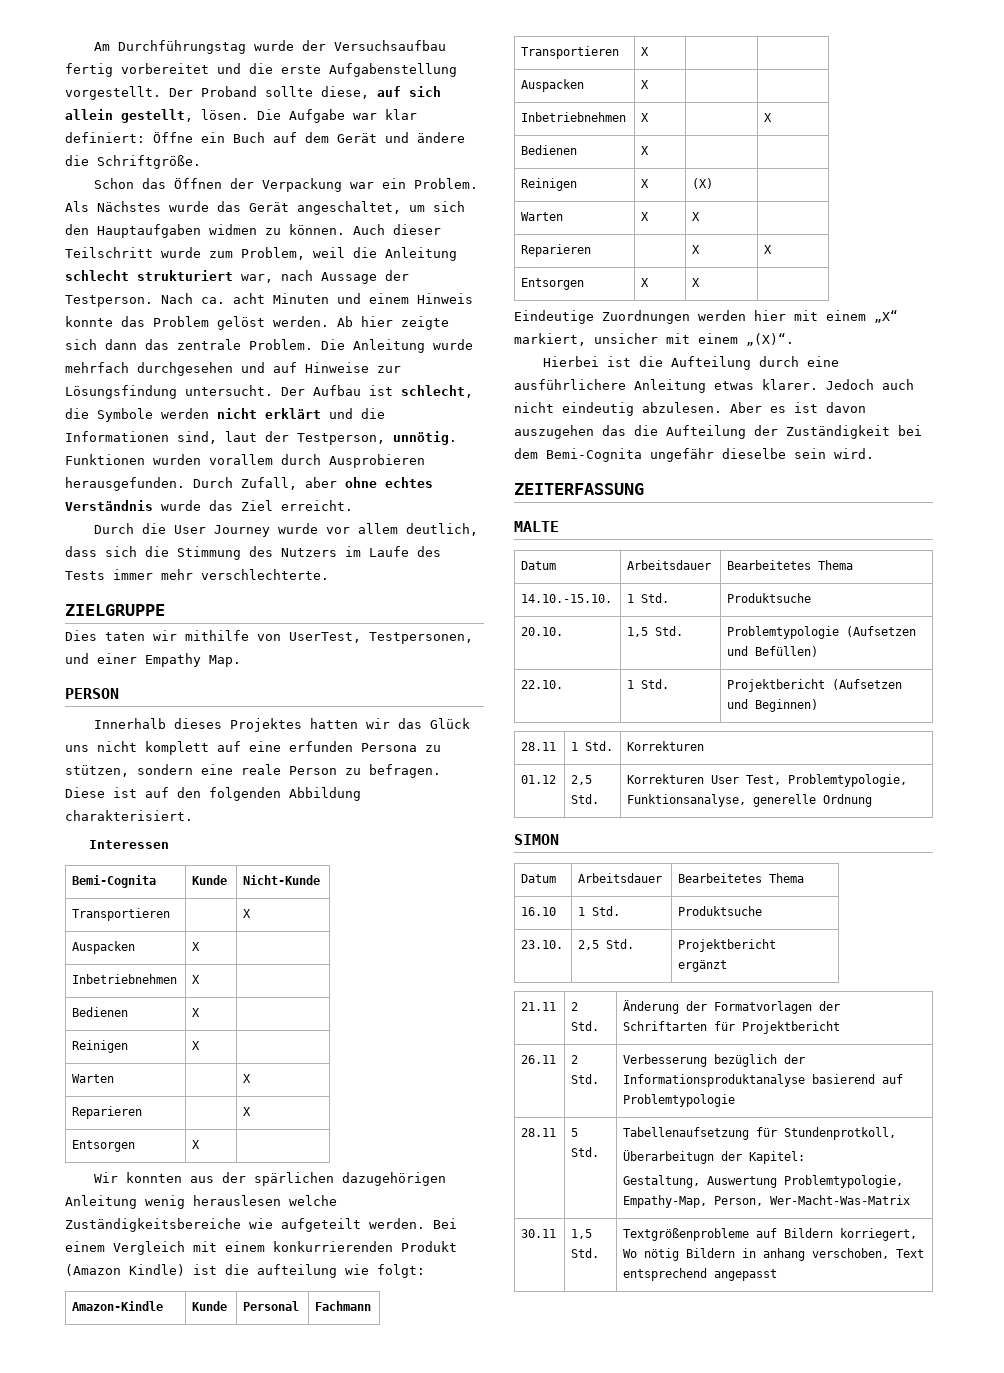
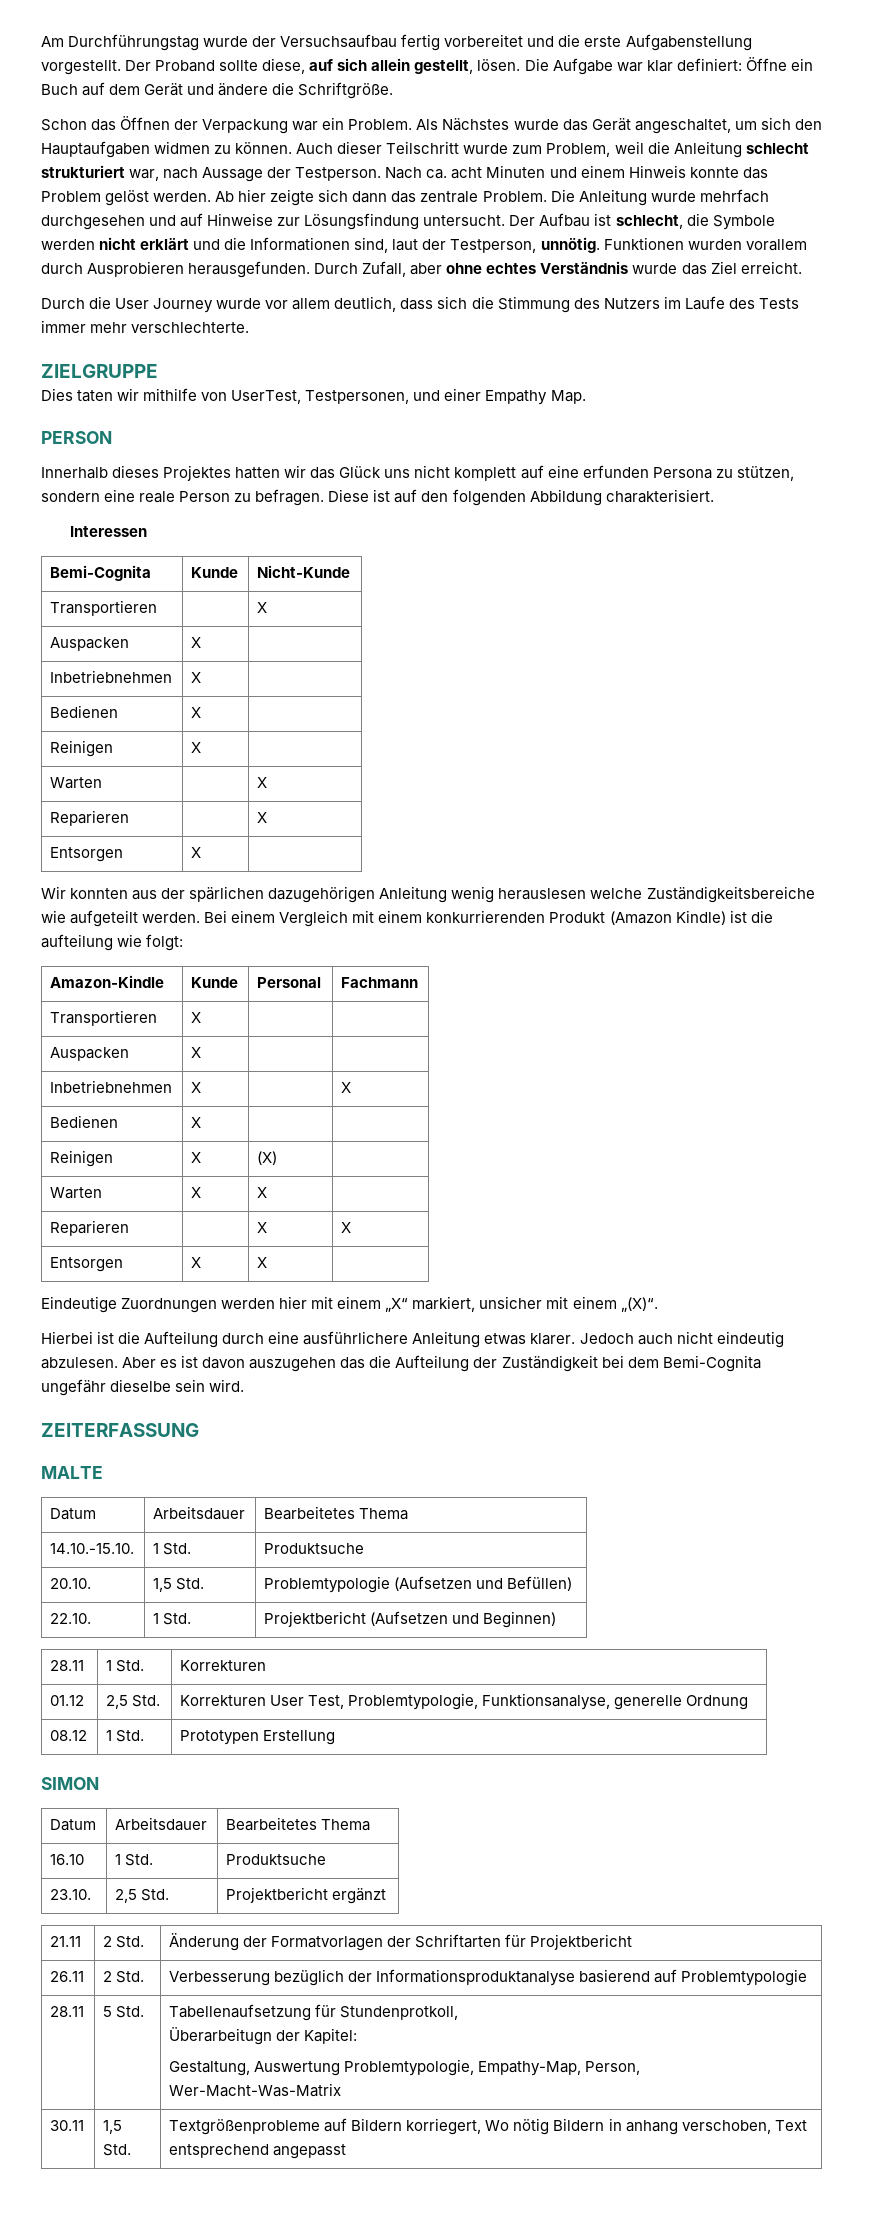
(873, 800) none -> [50,1730,88,1741] [106,1730,145,1742] [180,1730,336,1745] // 08.12 | 1 Std. | Prototypen Erstellung

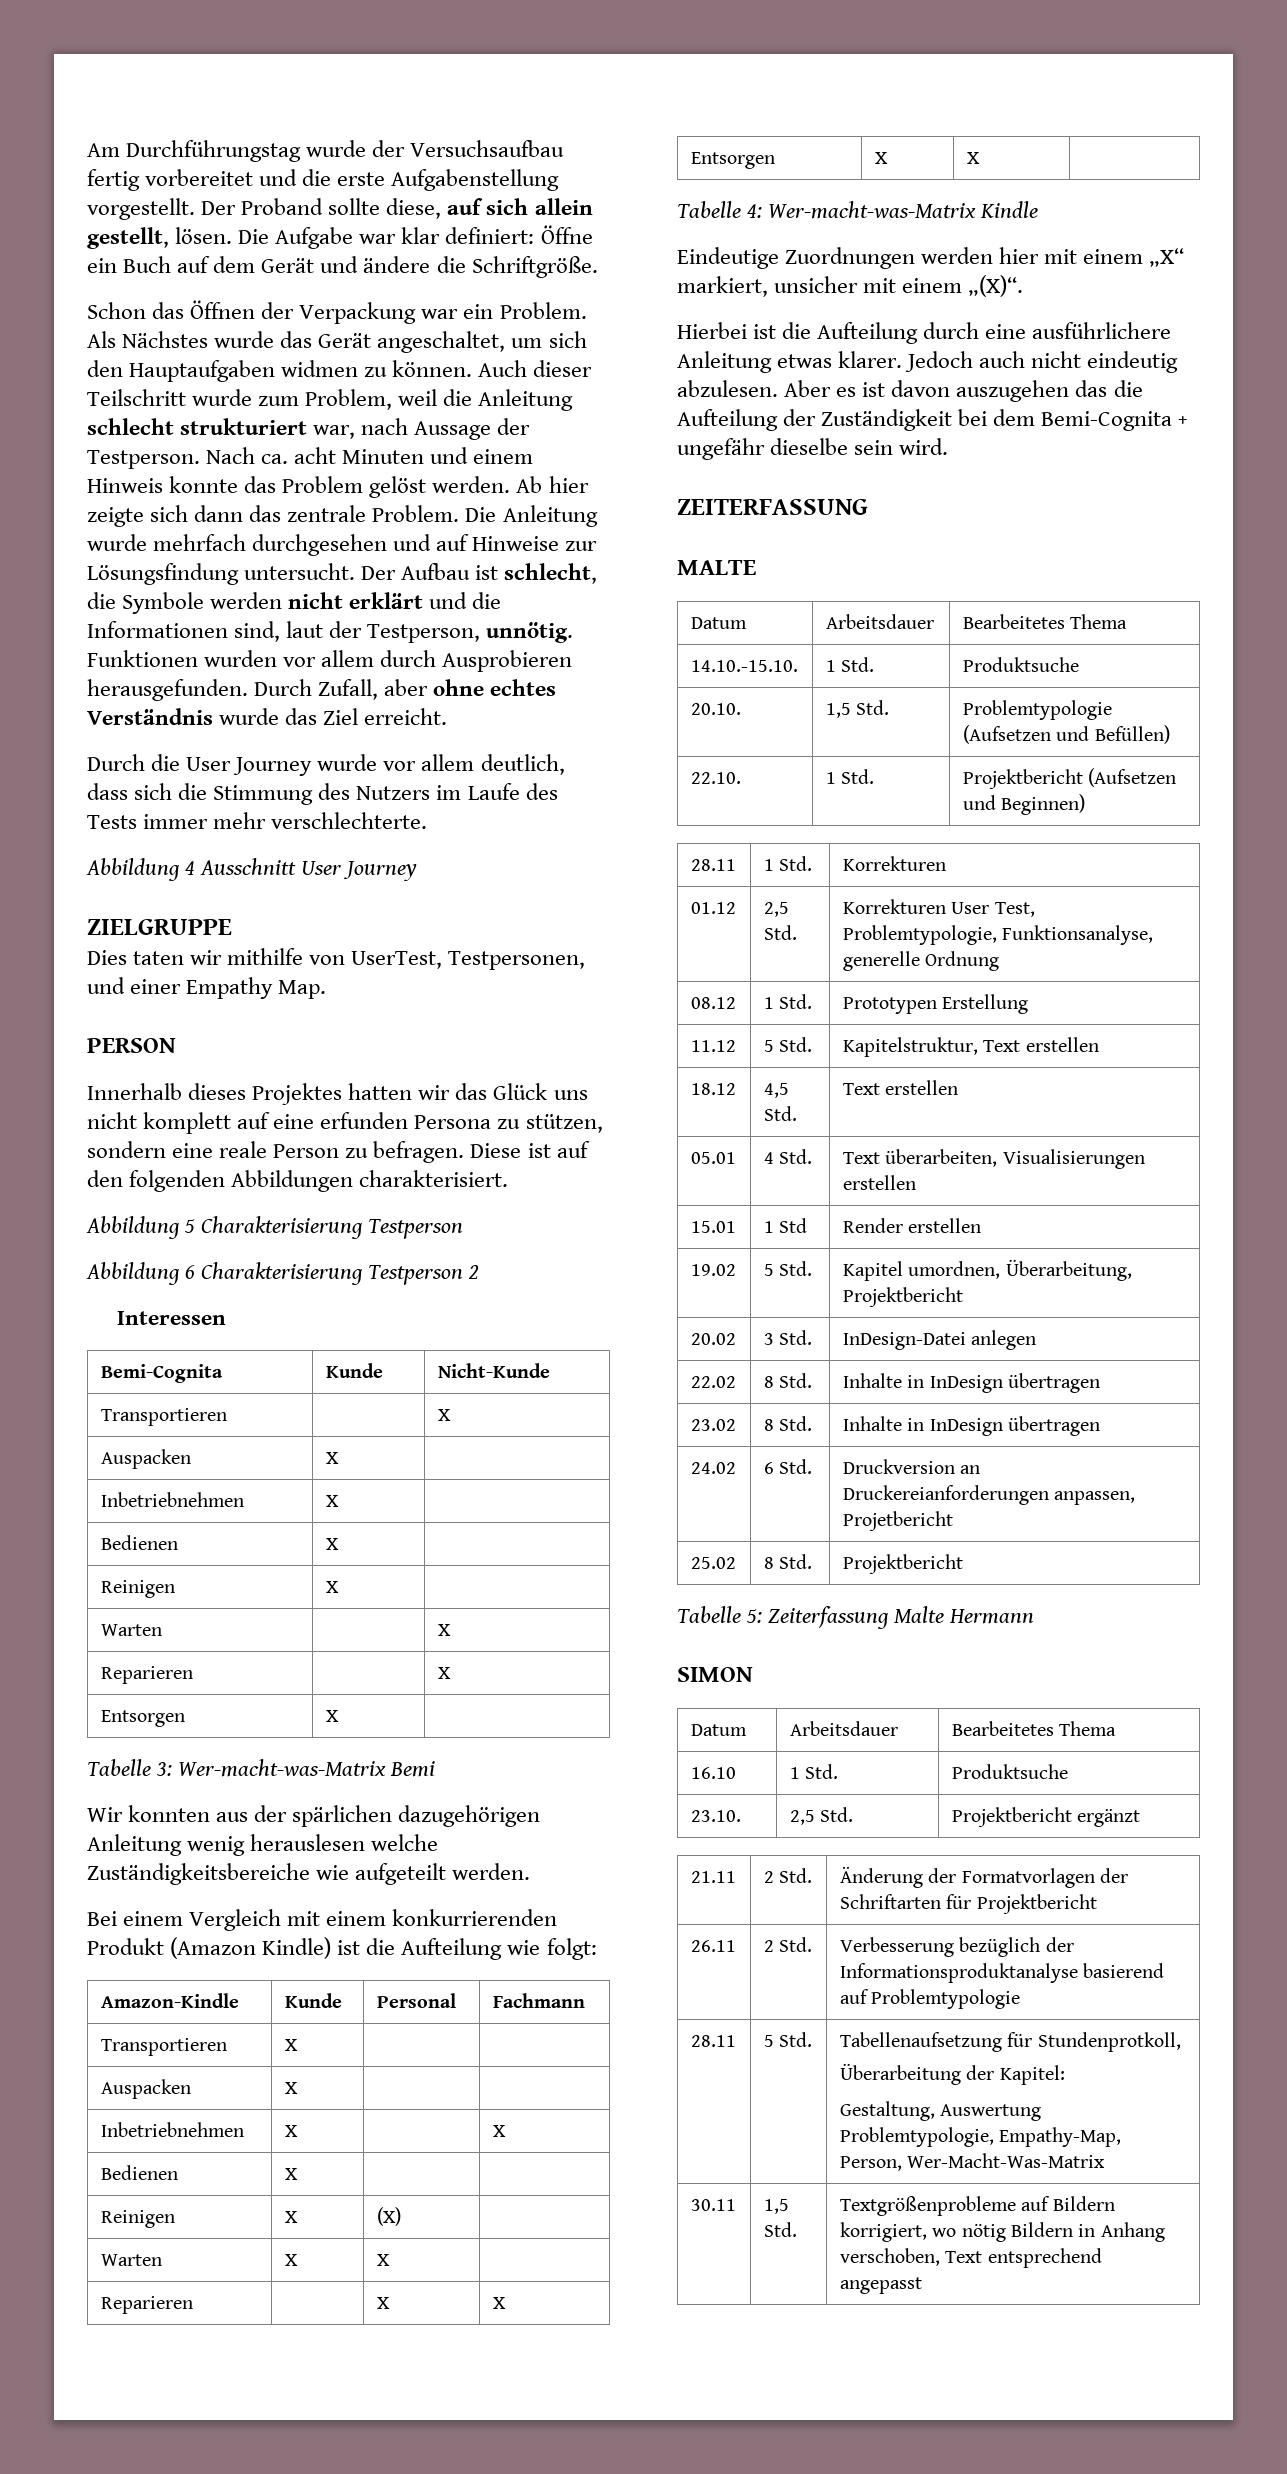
[745,239,807,251] vorallem -> [283,650,375,667] vor allem
(250, 327) none -> [86,858,418,881] // Abbildung 4 Ausschnitt User Journey
[529,489,714,506] Abbildung charakterisiert. -> [231,1170,509,1192] [86,1216,464,1239] [86,1262,480,1285] Abbildungen charakterisiert. // Abbildung 5 Charakterisierung Testperson // Abbildung 6 Charakterisierung Testperson 2
(202, 852) none -> [87,1759,436,1777] // Tabelle 3: Wer-macht-was-Matrix Bemi
(201, 917) none -> (531, 1871) //
[41,934,113,951] aufteilung -> [401,1938,503,1960] Aufteilung
(268, 1262) none -> [677,201,1039,219] // Tabelle 4: Wer-macht-was-Matrix Kindle
(761, 1363) none -> [1178,416,1189,426] +
(336, 1737) none -> [690,1040,736,1052] [763,1037,813,1052] [842,1037,1099,1057] [690,1083,736,1095] [763,1083,789,1098] [763,1106,797,1121] [842,1080,959,1095] [690,1152,736,1164] [763,1149,813,1164] [842,1149,1145,1169] [842,1175,916,1190] [690,1221,736,1233] [763,1218,808,1233] [842,1218,982,1233] [690,1264,736,1276] [763,1261,813,1276] [842,1259,1132,1281] [842,1287,963,1307] [690,1333,736,1345] [763,1330,813,1345] [842,1330,1037,1350] [690,1376,736,1388] [763,1373,813,1388] [842,1373,1101,1393] [690,1419,736,1431] [763,1416,813,1431] [842,1416,1101,1436] [690,1462,736,1474] [763,1459,813,1474] [842,1459,981,1474] [842,1485,1136,1505] [842,1511,953,1531] [690,1557,736,1569] [763,1554,813,1569] [842,1554,963,1574] [677,1606,1035,1629] // 11.12 | 5 Std. | Kapitelstruktur, Text erstellen // 18.12 | 4,5 Std. | Text erstellen // 05.01 | 4 Std. | Text überarbeiten, Visualisierungen erstellen // 15.01 | 1 Std | Render erstellen // 19.02 | 5 Std. | Kapitel umordnen, Überarbeitung, Projektbericht // 20.02 | 3 Std. | InDesign-Datei anlegen // 22.02 | 8 Std. | Inhalte in InDesign übertragen // 23.02 | 8 Std. | Inhalte in InDesign übertragen // 24.02 | 6 Std. | Druckversion an Druckereianforderungen anpassen, Projetbericht // 25.02 | 8 Std. | Projektbericht // Tabelle 5: Zeiterfassung Malte Hermann
[169,2027,273,2045] Überarbeitugn -> [839,2063,961,2085] Überarbeitung
[406,2118,510,2135] korriegert, Wo -> [839,2222,957,2242] korrigiert, wo
[625,2120,678,2135] anhang -> [1100,2222,1165,2242] Anhang

